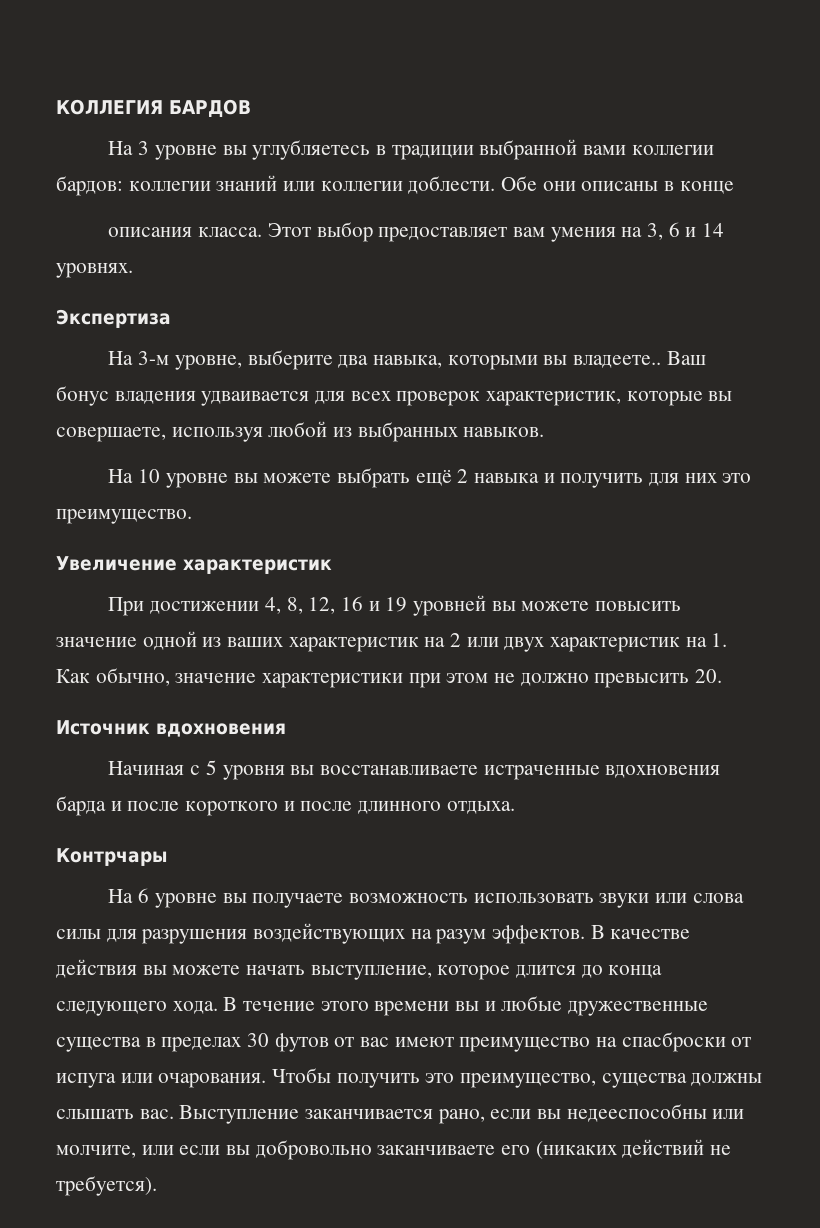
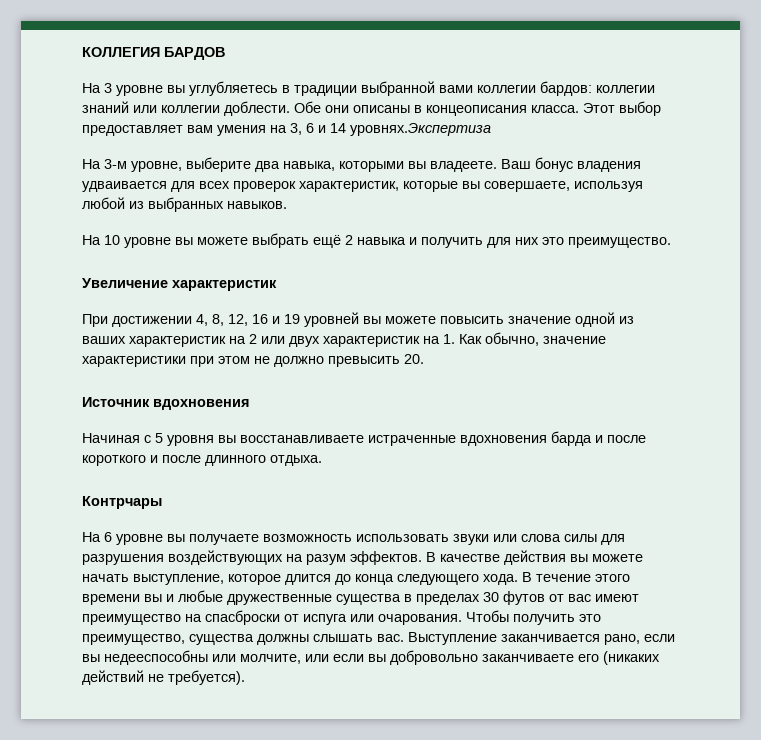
[679,181,734,194] [108,227,193,237] конце // описания -> [426,105,527,116] концеописания
[56,263,133,278] [56,309,171,328] уровнях. // Экспертиза -> [350,123,491,136] уровнях.Экспертиза
[572,355,661,368] владеете.. -> [430,161,497,172] владеете.

